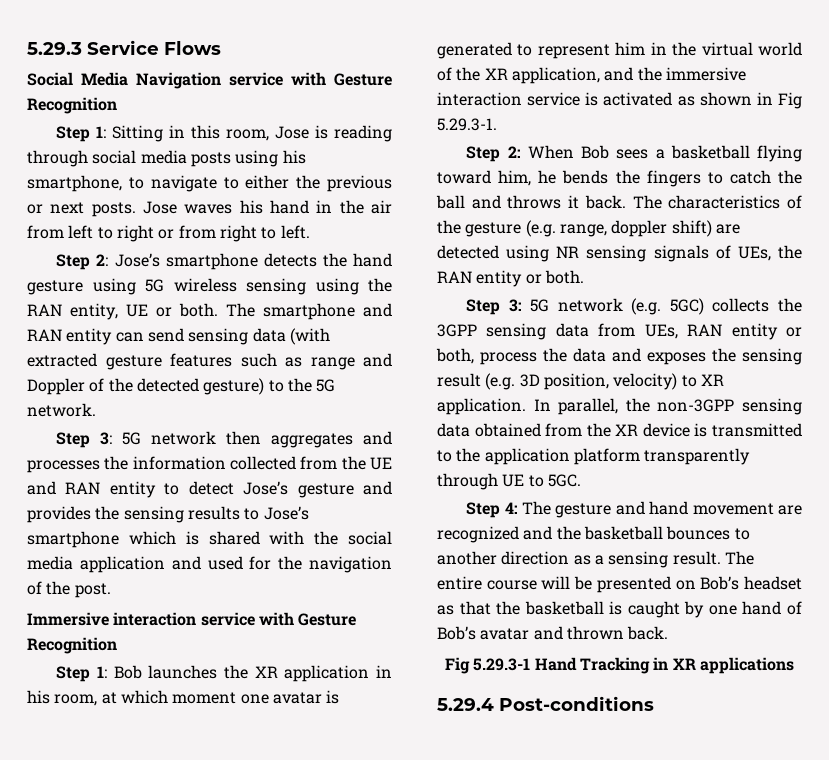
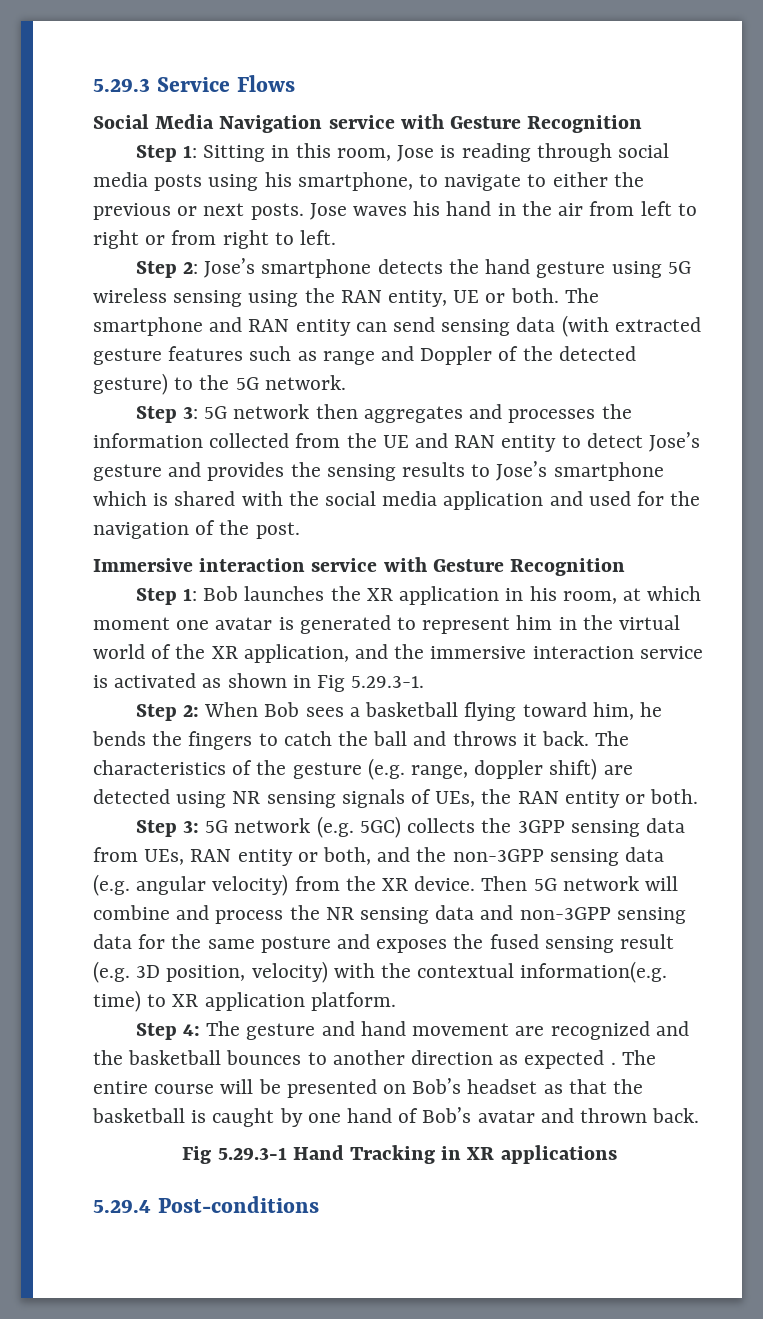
[480,348,606,365] process the data -> [377,847,665,866] [93,874,679,896] [93,905,686,924] [93,934,331,953] and the non-3GPP sensing data (e.g. angular velocity) from the XR device. Then 5G network will combine and process the NR sensing data and non-3GPP sensing data for the same posture
(736, 355) none -> [489,934,539,949] fused
[681,374,724,387] [437,398,802,415] [437,423,802,437] [437,448,751,465] [437,473,581,490] to XR application. In parallel, the non-3GPP sensing data obtained from the XR device is transmitted to the application platform transparently through UE to 5GC. -> [333,961,668,983] [93,990,396,1012] with the contextual information(e.g. time) to XR application platform.
[594,551,721,568] a sensing result. -> [524,1050,616,1069] expected .

